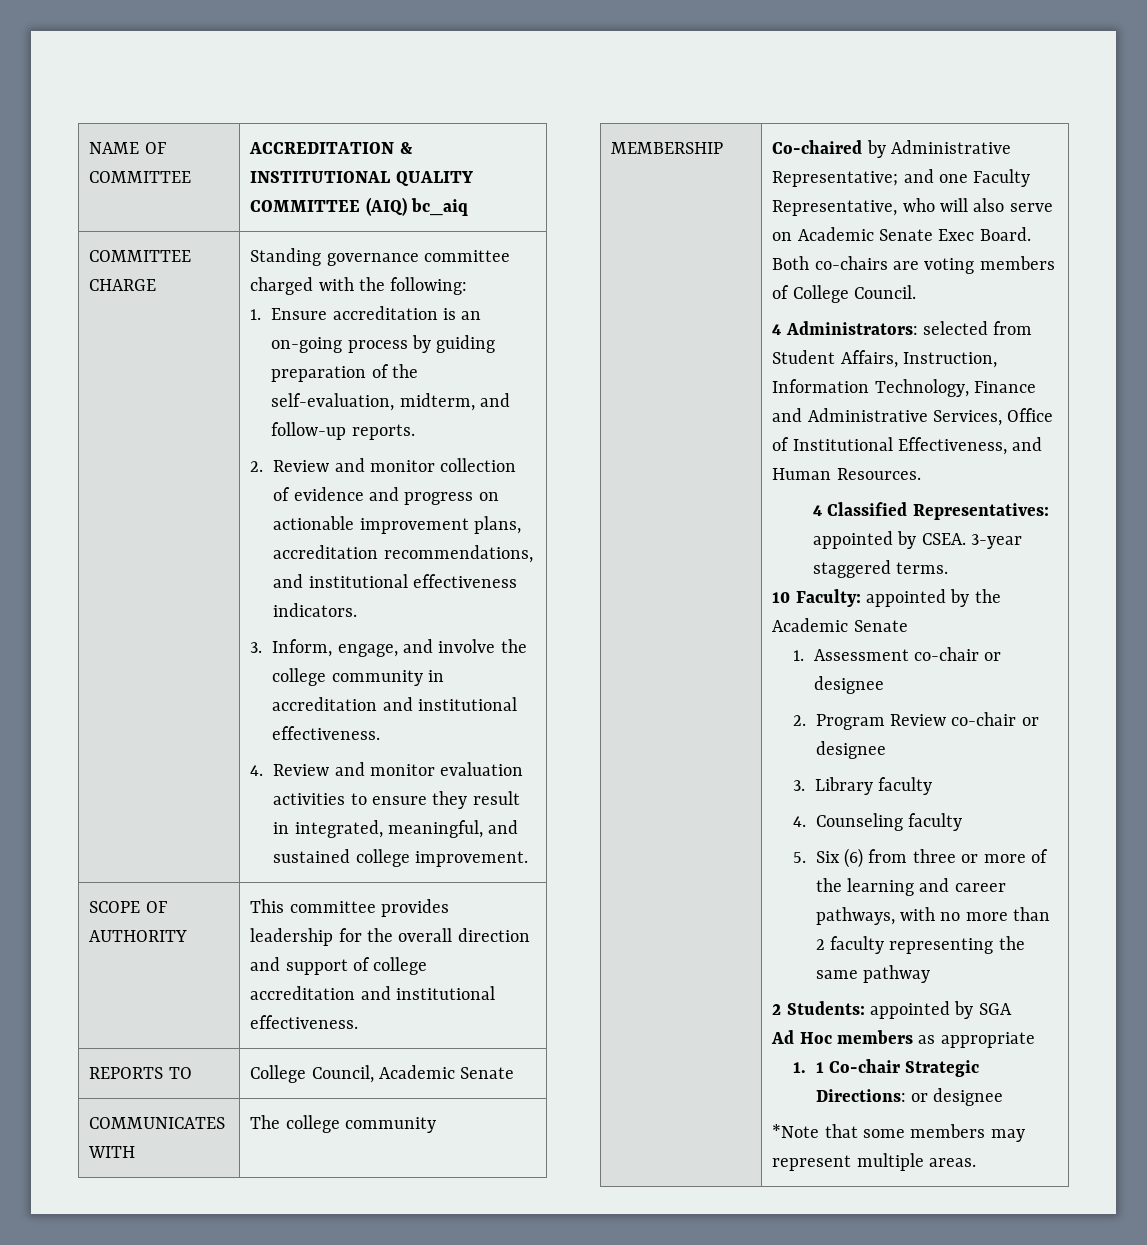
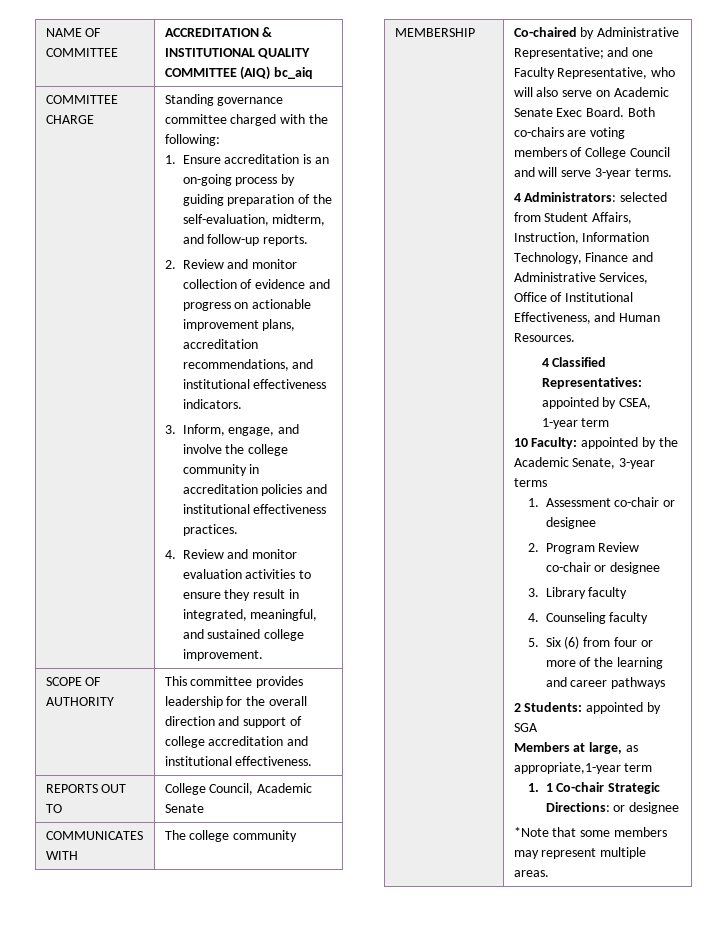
[382,697,518,711] [272,726,381,740] and institutional effectiveness. -> [261,484,328,496] [182,504,327,514] [182,524,238,536] policies and institutional effectiveness practices.
(164, 1073) none -> [101,784,127,793] OUT
[854,285,917,299] Council. -> [629,147,670,157] [513,167,672,179] Council and will serve 3-year terms.
[921,533,1023,549] [812,560,949,578] CSEA. 3-year staggered terms. -> [619,398,652,409] [541,418,610,429] CSEA, 1-year term
[853,620,908,632] Senate -> [572,458,656,469] [513,478,547,487] Senate, 3-year terms
[912,849,956,863] three -> [613,637,637,647] four
[815,907,1051,925] [815,936,1025,954] [815,965,930,983] pathways, with no more than 2 faculty representing the same pathway -> [611,677,666,689] pathways
[771,1030,1035,1048] Ad Hoc members as appropriate -> [513,742,638,754] [513,762,653,774] Members at large, as appropriate,1-year term

